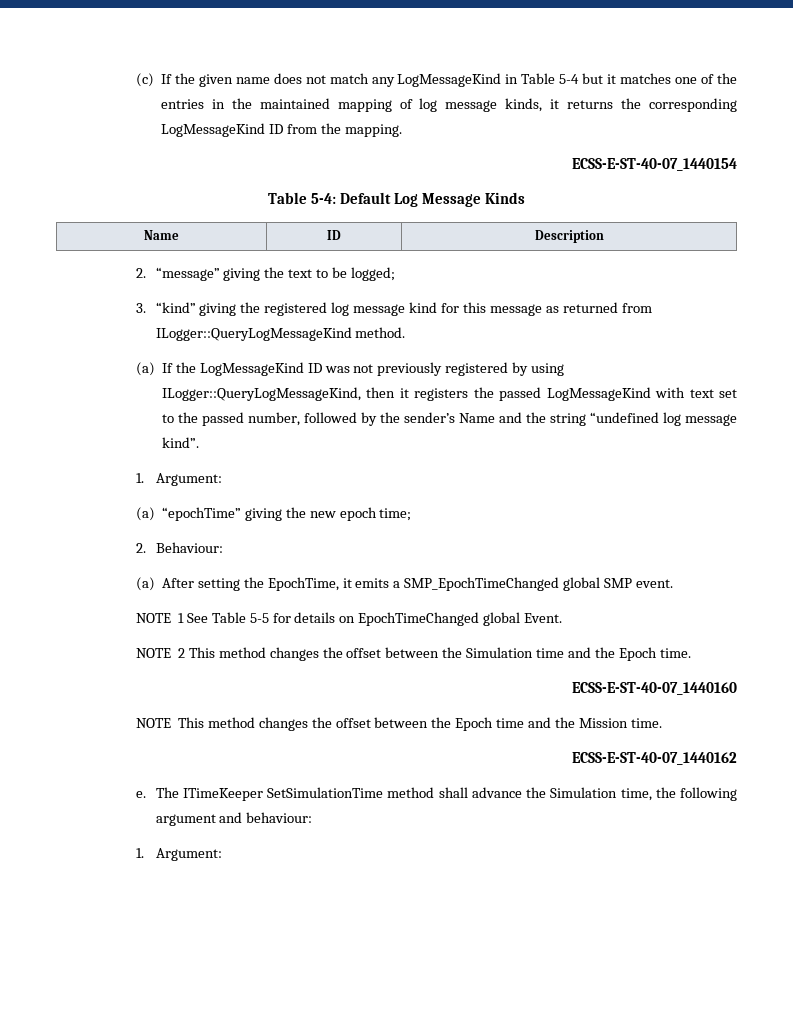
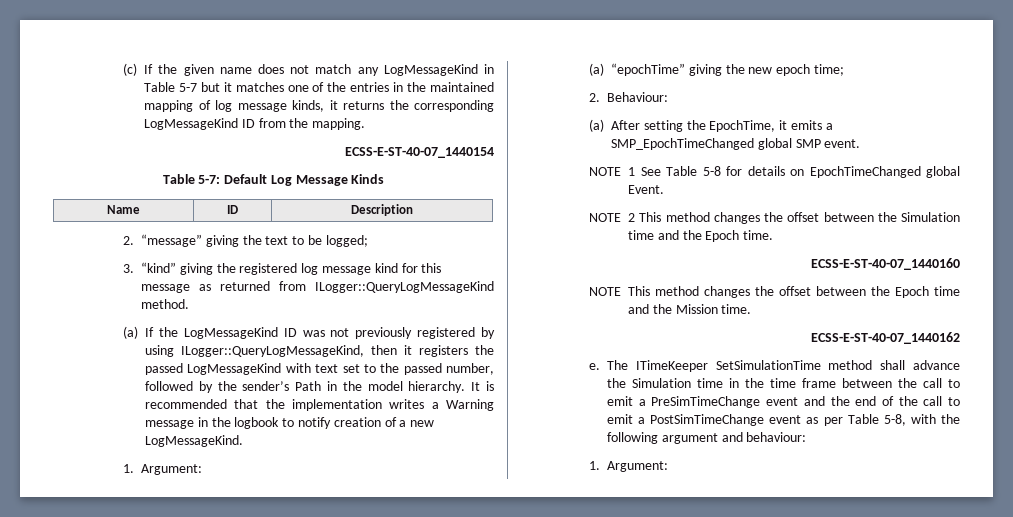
[559,74,580,84] 5-4 -> [178,83,197,92] 5-7
[311,193,337,204] 5-4: -> [198,175,221,184] 5-7:
[458,412,737,426] [161,437,199,448] Name and the string “undefined log message kind”. -> [295,381,495,393] [145,399,494,411] [145,417,435,429] [145,435,244,447] Path in the model hierarchy. It is recommended that the implementation writes a Warning message in the logbook to notify creation of a new LogMessageKind.
[249,613,269,623] 5-5 -> [702,166,721,176] 5-8
[620,788,652,801] time, -> [697,378,960,388] [607,396,960,408] [607,414,936,426] time in the time frame between the call to emit a PreSimTimeChange event and the end of the call to emit a PostSimTimeChange event as per Table 5-8, with

